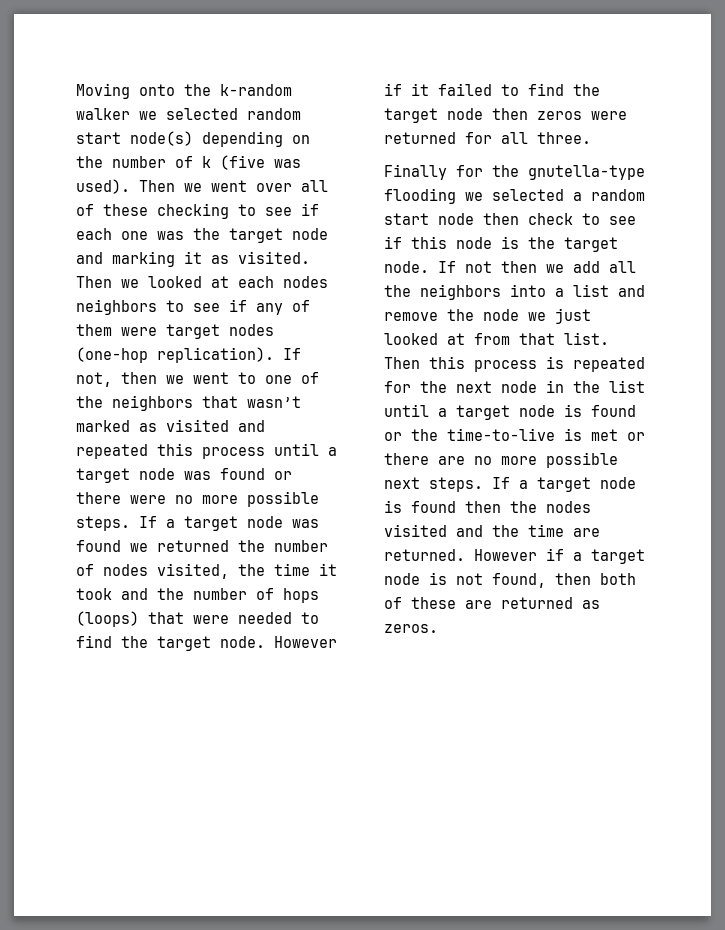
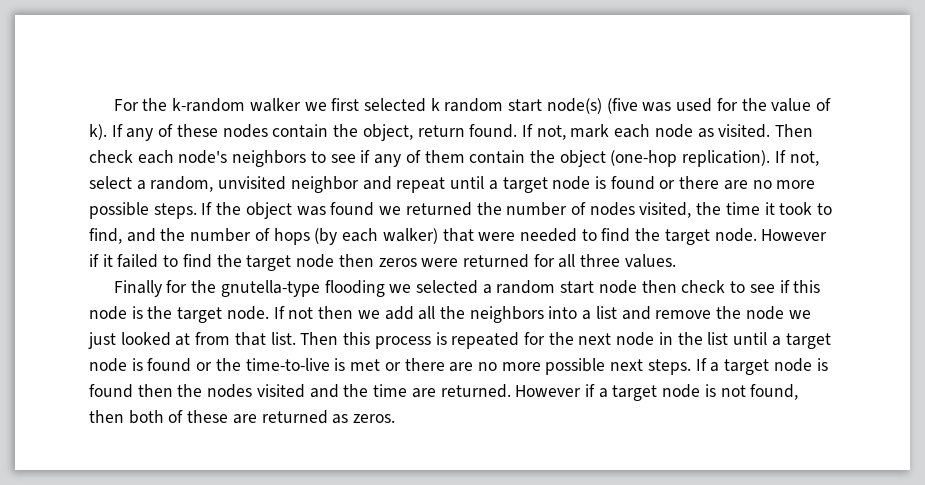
[76,83,175,99] Moving onto -> [113,99,139,111] For
[166,108,301,120] [76,131,310,147] [76,155,301,170] [76,179,328,194] [76,203,319,219] [76,228,328,243] [76,251,310,267] [76,276,328,288] selected random start node(s) depending on the number of k (five was used). Then we went over all of these checking to see if each one was the target node and marking it as visited. Then we looked at each nodes -> [331,98,831,114] [89,124,814,141] [89,150,228,164] first selected k random start node(s) (five was used for the value of k). If any of these nodes contain the object, return found. If not, mark each node as visited. Then check each node's
[121,324,274,339] were target nodes -> [469,150,606,167] contain the object
[121,372,319,384] [76,395,301,411] [76,419,265,432] [76,443,337,459] [76,468,211,483] then we went to one of the neighbors that wasn’t marked as visited and repeated this process until a target node was -> [89,176,606,193] select a random, unvisited neighbor and repeat until a target node is
[130,495,166,504] were -> [723,180,748,190] are
[166,516,283,531] a target node -> [216,202,292,219] the object
(112, 594) none -> [817,203,833,215] [89,228,122,244] to find,
[76,611,139,627] (loops) -> [314,228,438,245] (by each walker)
[537,132,591,144] three. -> [580,254,676,268] three values.

